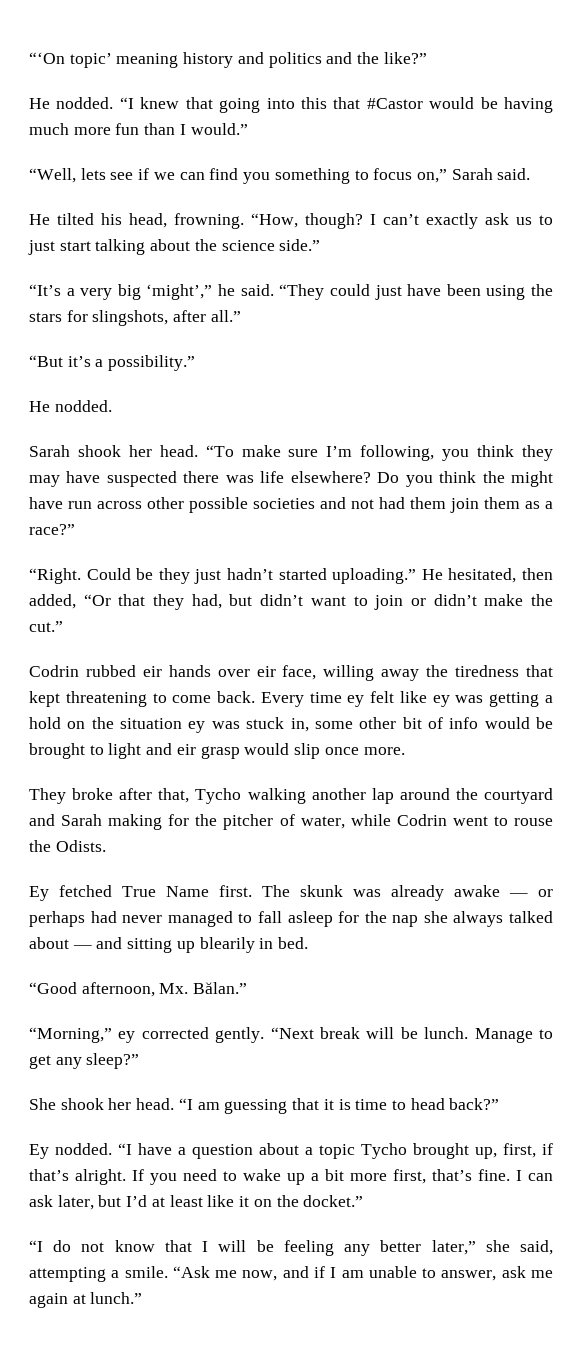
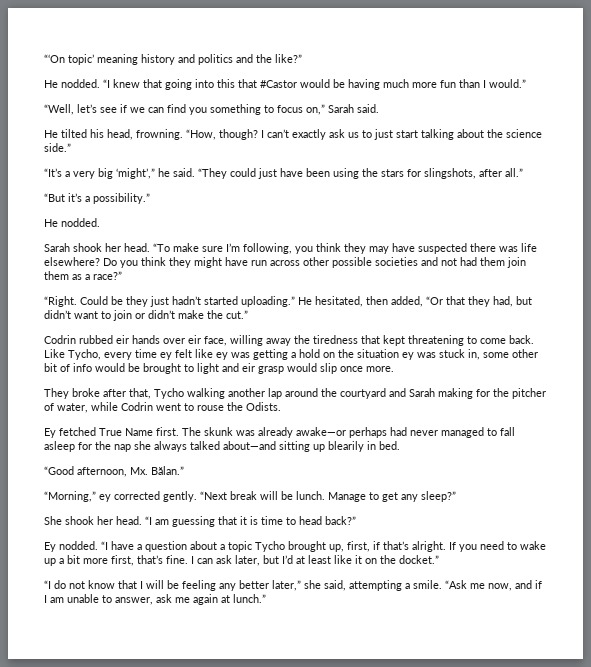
[80,168,106,180] lets -> [77,104,97,113] let’s
[482,471,505,483] the -> [169,257,191,268] they
[260,692,304,707] Every -> [44,349,132,360] Like Tycho, every
[454,885,553,897] awake — or -> [296,427,346,436] awake—or
[29,937,123,949] about — and -> [223,441,276,450] about—and

